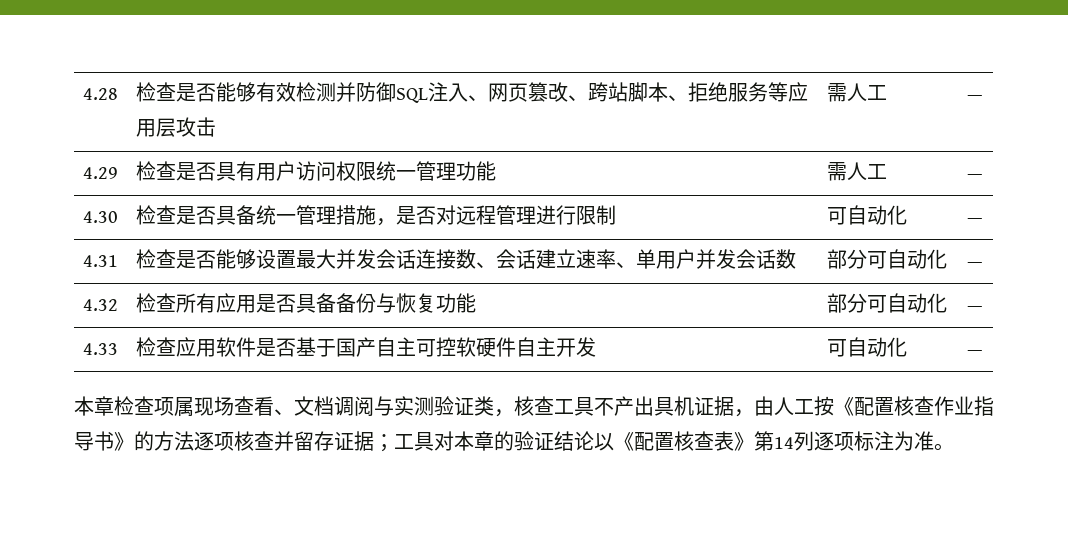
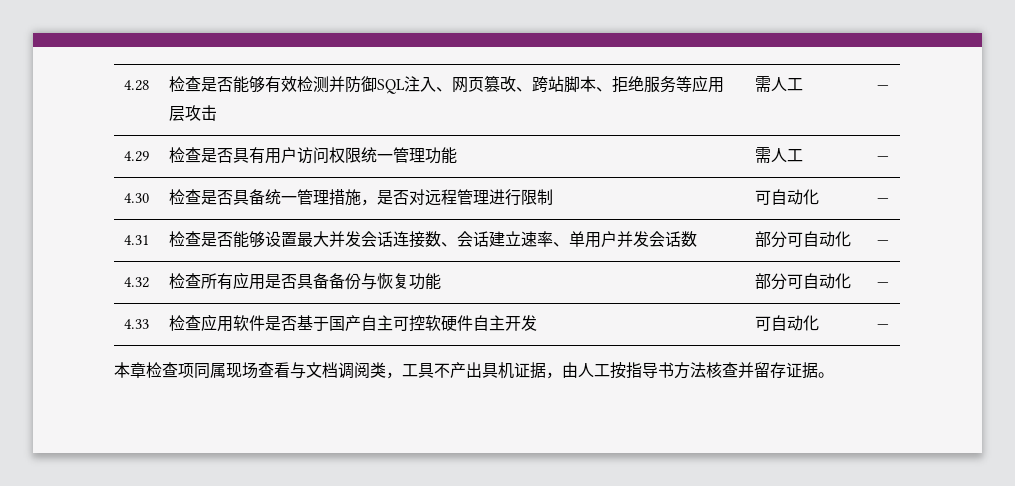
(174, 406) none -> [194,363,210,379] 同
[274,409,294,415] 、 -> [290,362,306,379] 与
[374,396,554,417] 与实测验证类，核查 -> [370,362,402,379] 类，
[834,396,994,416] [74,431,934,452] 《配置核查作业指导书》的方法逐项核查并留存证据；工具对本章的验证结论以《配置核查表》第14列逐项标注为准 -> [626,362,818,379] 指导书方法核查并留存证据

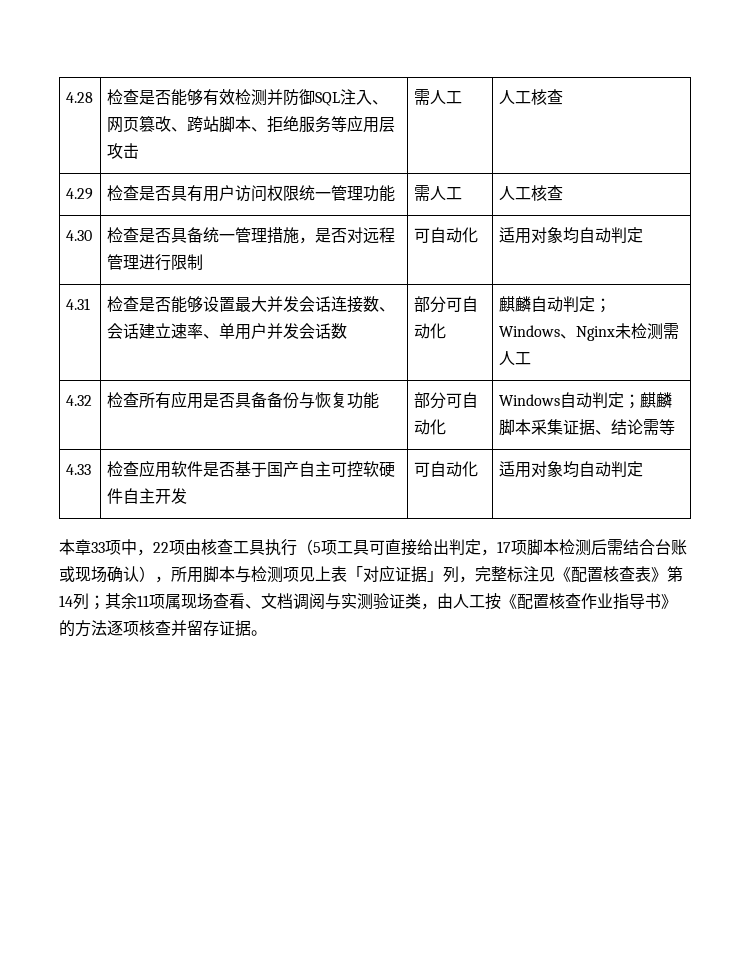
[876,85,889,90] — -> [498,89,563,105] 人工核查
[876,156,889,161] — -> [498,185,563,201] 人工核查
[876,198,889,203] — -> [498,227,643,244] 适用对象均自动判定
[876,240,889,245] — -> [498,296,611,313] [498,323,679,341] [498,351,531,366] 麒麟自动判定；Windows、Nginx未检测需人工
[876,282,889,287] — -> [498,392,672,409] [498,419,675,436] Windows自动判定；麒麟脚本采集证据、结论需等
[876,324,889,329] [114,362,210,379] — // 本章检查项同 -> [498,461,643,478] [59,539,687,556] [59,565,683,583] [59,593,165,610] 适用对象均自动判定 // 本章33项中，22项由核查工具执行（5项工具可直接给出判定，17项脚本检测后需结合台账或现场确认），所用脚本与检测项见上表「对应证据」列，完整标注见《配置核查表》第14列；其余11项
[290,362,306,379] 与 -> [245,604,261,609] 、
[370,362,706,379] 类，工具不产出具机证据，由人工按指导书方法 -> [325,593,677,610] [59,620,139,637] 与实测验证类，由人工按《配置核查作业指导书》的方法逐项

